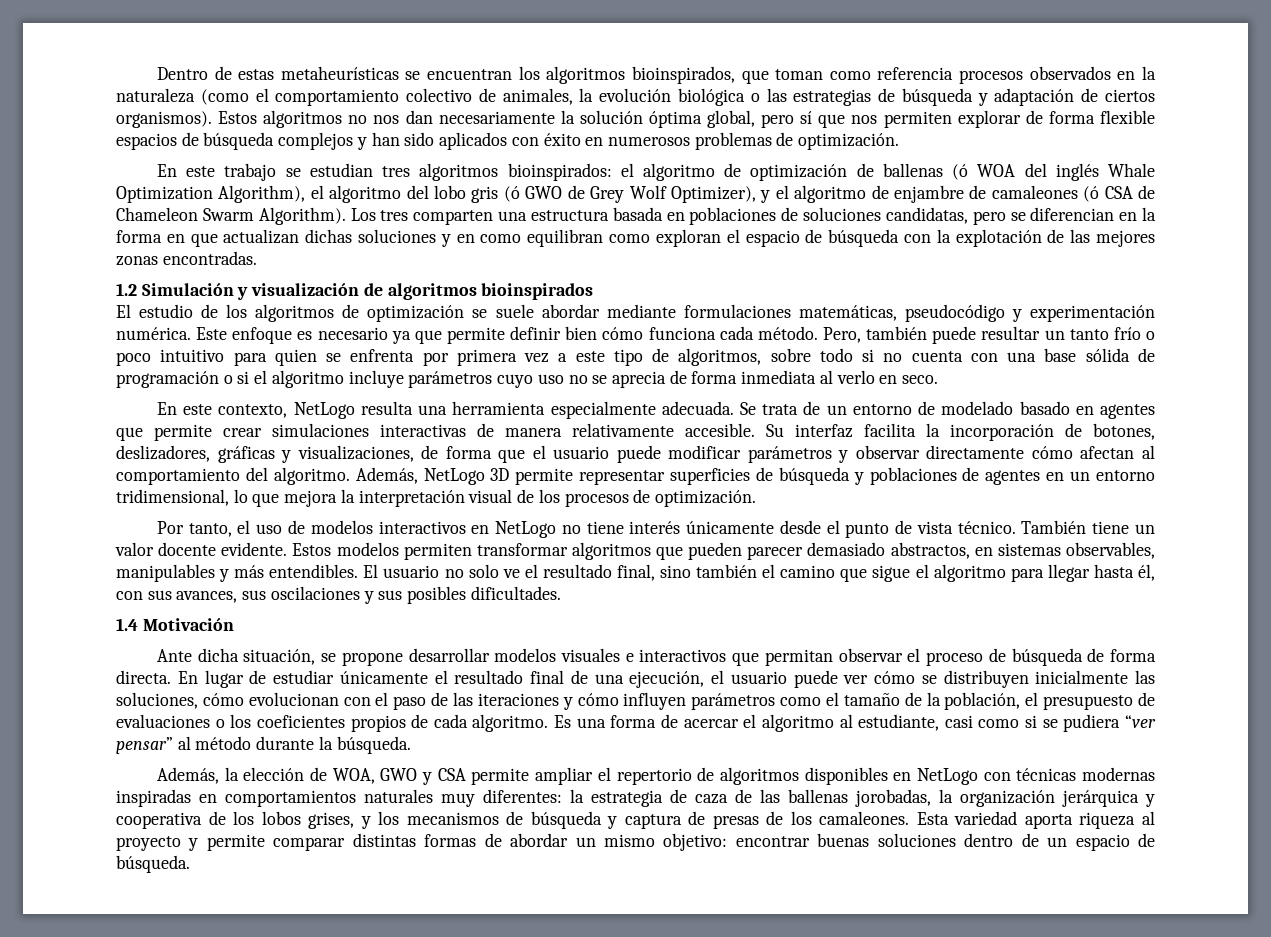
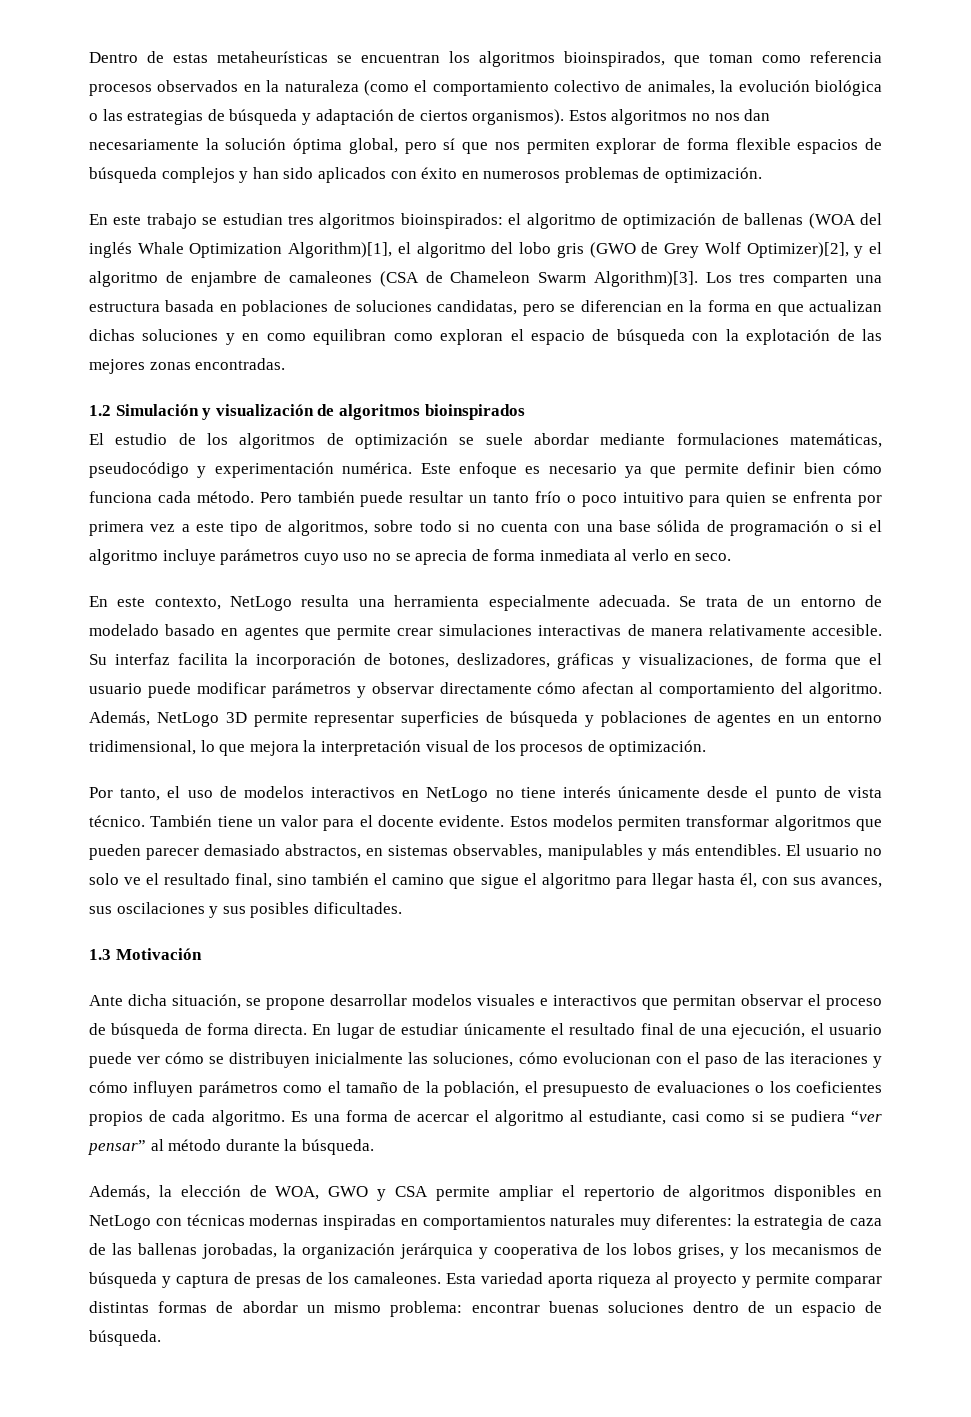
[952,164,1016,180] (ó WOA -> [808,213,856,229] (WOA
[218,185,306,203] Algorithm), -> [288,242,393,258] Algorithm)[1],
[503,186,563,202] (ó GWO -> [589,242,636,258] (GWO
[670,186,756,203] Optimizer), -> [746,242,849,258] Optimizer)[2],
[1083,186,1133,202] (ó CSA -> [379,271,419,287] (CSA
[258,207,346,225] Algorithm). -> [593,271,698,287] Algorithm)[3].
[823,327,861,343] Pero, -> [259,492,292,503] Pero
(154, 549) none -> [323,815,373,831] para el
[116,618,138,631] 1.4 -> [89,949,111,960] 1.3
[663,833,728,851] objetivo: -> [390,1301,463,1317] problema:

